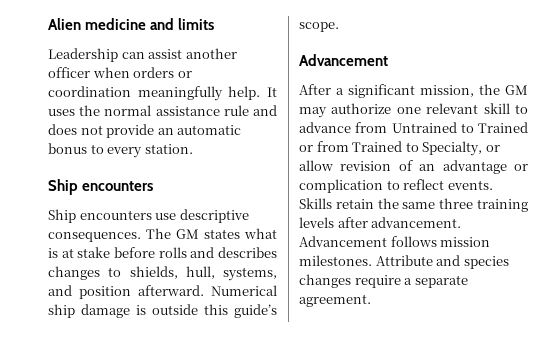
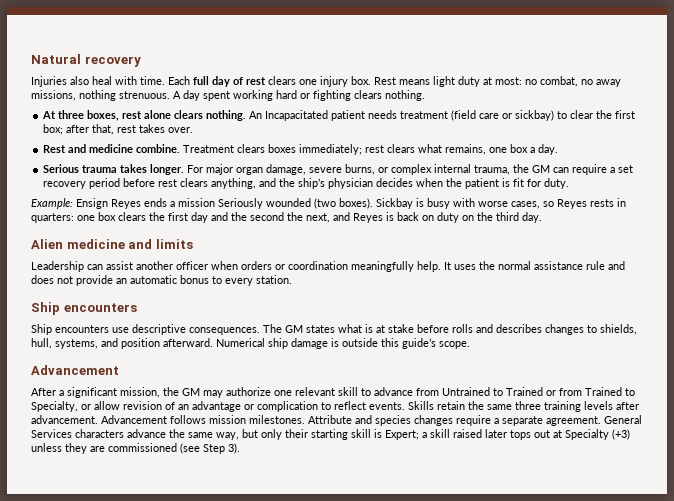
(48, 24) none -> [31,54,141,67] [31,76,621,87] [31,90,425,101] [42,110,636,121] [43,124,194,135] [43,144,559,155] [43,164,634,175] [43,178,570,189] [31,198,626,209] [31,212,542,223] Natural recovery // Injuries also heal with time. Each full day of rest clears one injury box. Rest means light duty at most: no combat, no away missions, nothing strenuous. A day spent working hard or fighting clears nothing. // At three boxes, rest alone clears nothing. An Incapacitated patient needs treatment (field care or sickbay) to clear the first box; after that, rest takes over. // Rest and medicine combine. Treatment clears boxes immediately; rest clears what remains, one box a day. // Serious trauma takes longer. For major organ damage, severe burns, or complex internal trauma, the GM can require a set recovery period before rest clears anything, and the ship’s physician decides when the patient is fit for duty. // Example: Ensign Reyes ends a mission Seriously wounded (two boxes). Sickbay is busy with worse cases, so Reyes rests in quarters: one box clears the first day and the second the next, and Reyes is back on duty on the third day. //
(371, 300) none -> [604,415,642,424] [31,429,630,440] [31,443,240,454] General Services characters advance the same way, but only their starting skill is Expert; a skill raised later tops out at Specialty (+3) unless they are commissioned (see Step 3).

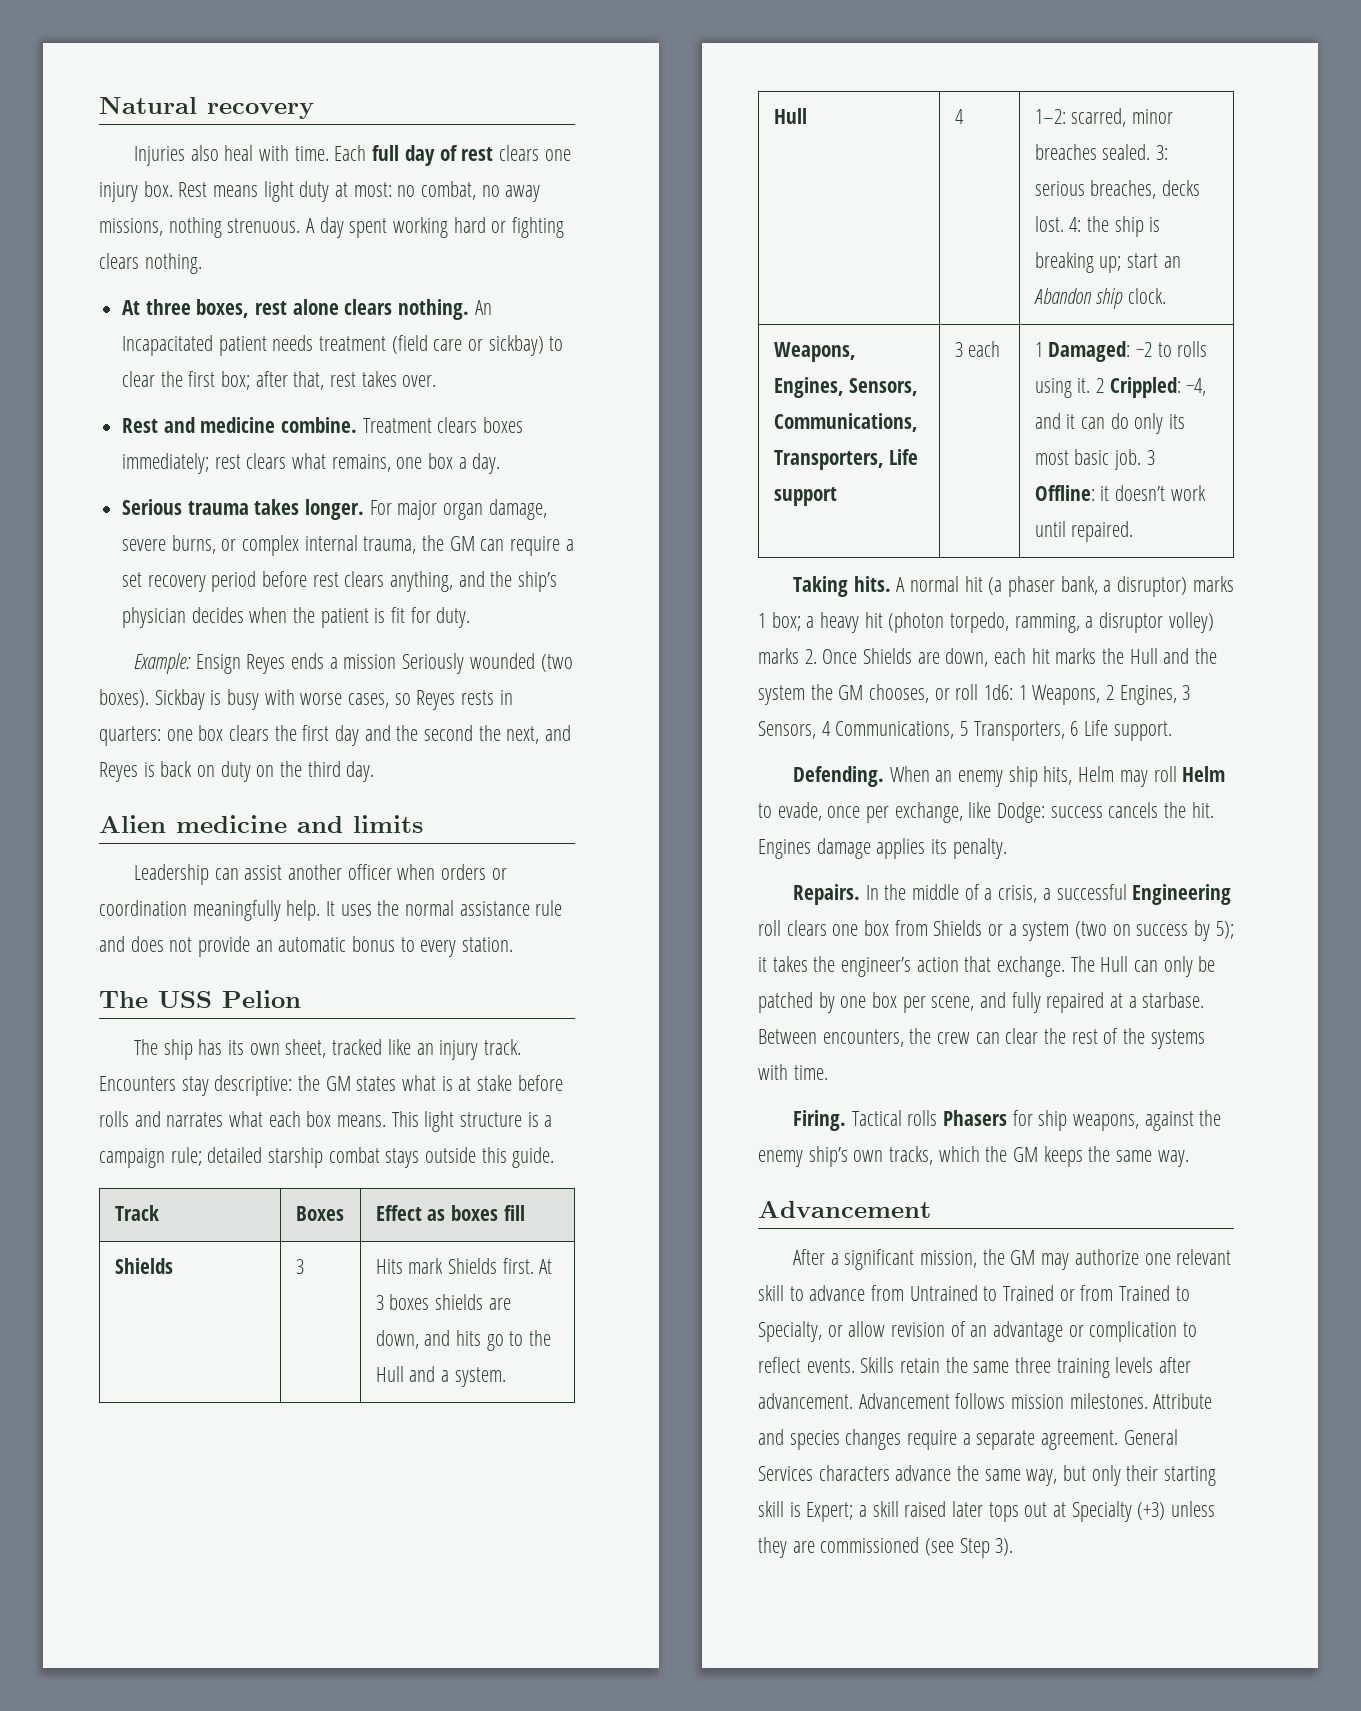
[31,302,137,315] [31,324,282,335] Ship encounters // Ship encounters use descriptive consequences. The -> [99,990,301,1008] [134,1039,521,1060] [99,1075,321,1096] The USS Pelion // The ship has its own sheet, tracked like an injury track. Encounters stay descriptive: the
[496,324,637,335] [31,338,470,349] describes changes to shields, hull, systems, and position afterward. Numerical ship damage is outside this guide’s scope. -> [166,1111,553,1132] [99,1147,555,1168] [114,1205,159,1221] [295,1206,344,1221] [375,1205,525,1221] [114,1258,173,1274] [295,1259,304,1274] [375,1258,553,1274] [375,1294,511,1310] [375,1330,552,1351] [375,1366,506,1387] [773,108,807,124] [954,109,964,124] [1034,108,1174,127] [1034,144,1169,160] [1034,180,1201,199] [1034,216,1161,237] [1034,252,1181,273] [1033,288,1167,309] [773,342,856,362] [773,377,919,398] [773,413,918,432] [773,449,919,470] [773,487,837,506] [954,341,1001,357] [1034,341,1208,362] [1034,377,1207,398] [1034,413,1186,434] [1034,449,1155,470] [1034,485,1206,501] [1034,521,1134,542] [793,576,1234,597] [758,612,1214,633] [758,648,1218,667] [758,684,1191,705] [758,720,1172,741] [793,766,1226,787] [758,802,1214,823] [758,838,1007,859] [793,884,1232,905] [758,920,1234,941] [758,956,1216,977] [758,992,1205,1013] [758,1028,1205,1049] [758,1064,828,1080] [793,1110,1222,1131] [758,1146,1189,1167] narrates what each box means. This light structure is a campaign rule; detailed starship combat stays outside this guide. // Track | Boxes | Effect as boxes fill // Shields | 3 | Hits mark Shields first. At 3 boxes shields are down, and hits go to the Hull and a system. // Hull | 4 | 1–2: scarred, minor breaches sealed. 3: serious breaches, decks lost. 4: the ship is breaking up; start an Abandon ship clock. // Weapons, Engines, Sensors, Communications, Transporters, Life support | 3 each | 1 Damaged: −2 to rolls using it. 2 Crippled: −4, and it can do only its most basic job. 3 Offline: it doesn’t work until repaired. // Taking hits. A normal hit (a phaser bank, a disruptor) marks 1 box; a heavy hit (photon torpedo, ramming, a disruptor volley) marks 2. Once Shields are down, each hit marks the Hull and the system the GM chooses, or roll 1d6: 1 Weapons, 2 Engines, 3 Sensors, 4 Communications, 5 Transporters, 6 Life support. // Defending. When an enemy ship hits, Helm may roll Helm to evade, once per exchange, like Dodge: success cancels the hit. Engines damage applies its penalty. // Repairs. In the middle of a crisis, a successful Engineering roll clears one box from Shields or a system (two on success by 5); it takes the engineer’s action that exchange. The Hull can only be patched by one box per scene, and fully repaired at a starbase. Between encounters, the crew can clear the rest of the systems with time. // Firing. Tactical rolls Phasers for ship weapons, against the enemy ship’s own tracks, which the GM keeps the same way.

